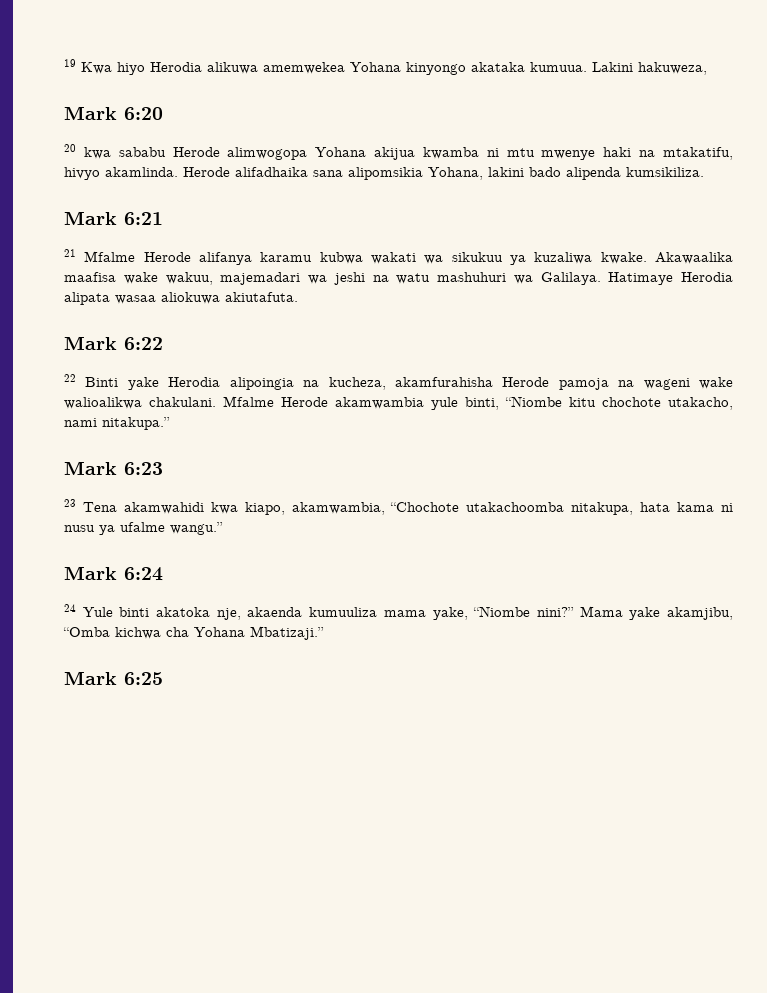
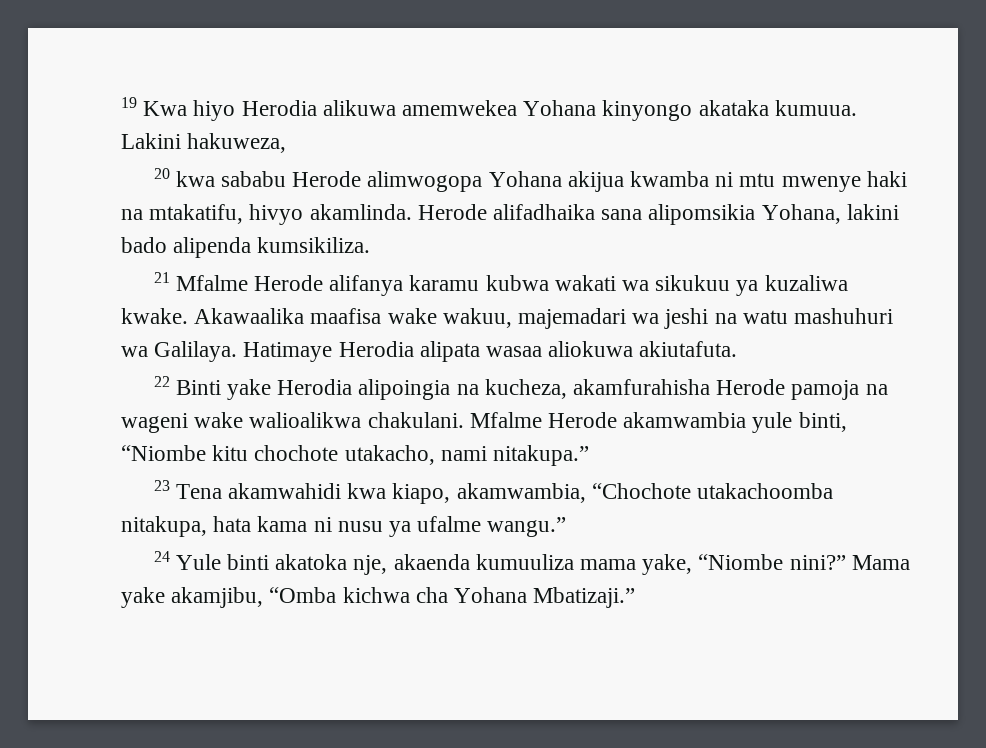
[64,106,163,120] // Mark 6:20 -> (287, 143) none
[64,211,163,225] // Mark 6:21 -> (371, 245) none
[64,336,163,350] // Mark 6:22 -> (738, 349) none
[64,461,163,475] // Mark 6:23 -> (590, 455) none
[64,566,163,581] // Mark 6:24 -> (567, 527) none
[64,671,163,685] // Mark 6:25 -> (636, 597) none

